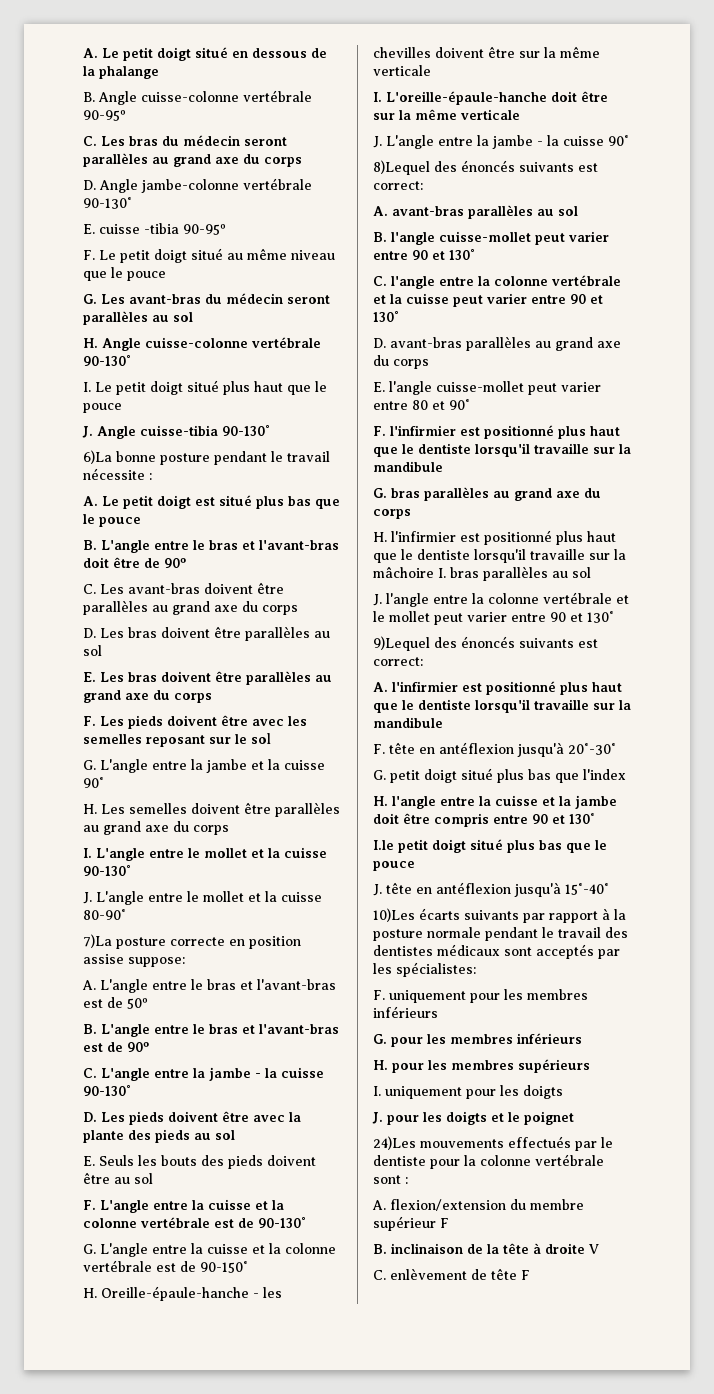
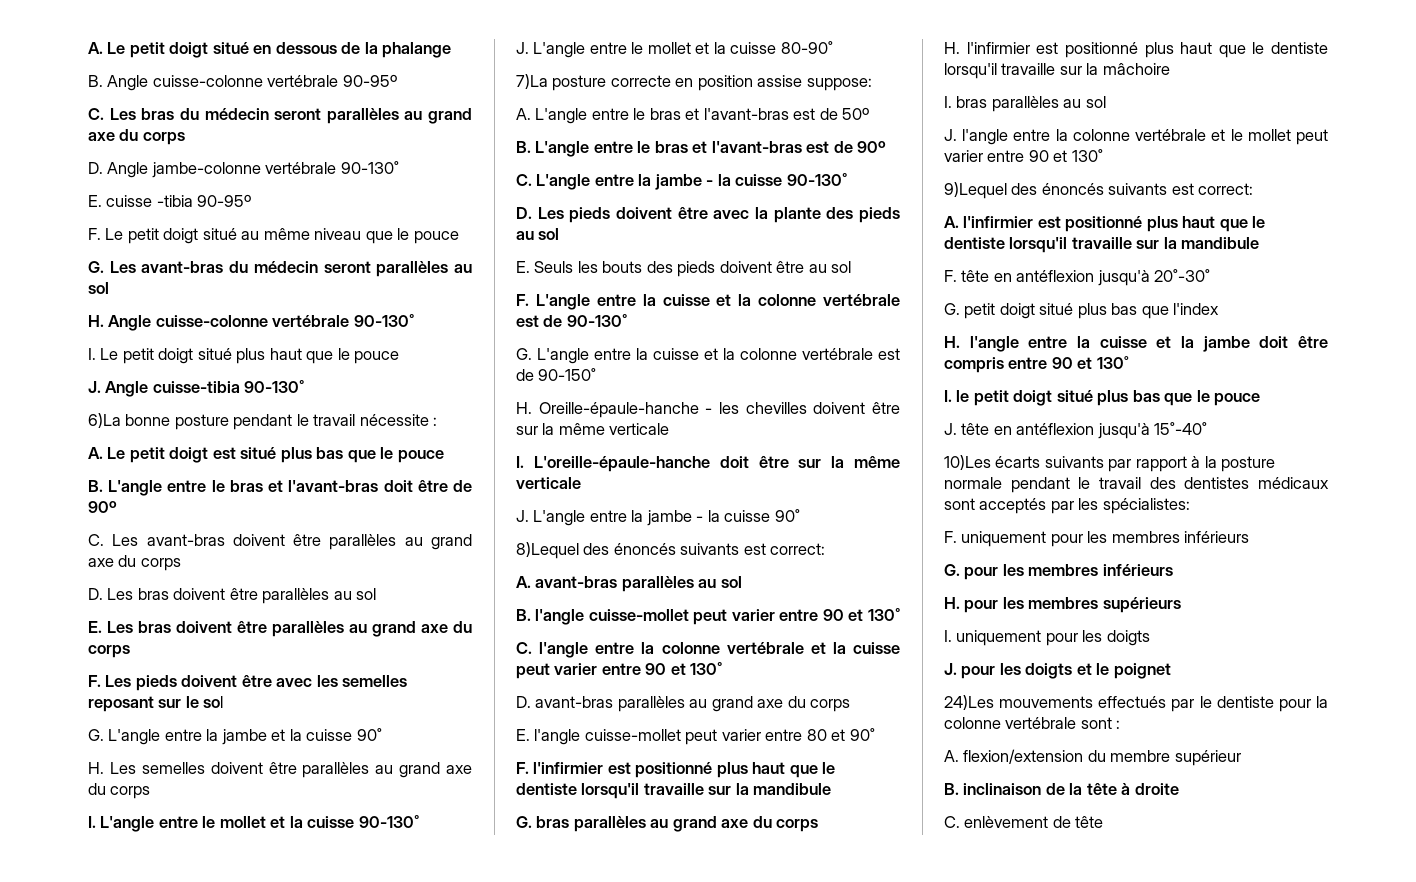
(434, 572) none -> (1170, 69) //
[373,840,394,850] I.le -> [944,390,970,402] I. le
[440,1218,449,1228] F -> (1241, 758) none
[589,1244,599,1254] V -> (1179, 789) none
[521,1270,530,1280] F -> (1104, 822) none

